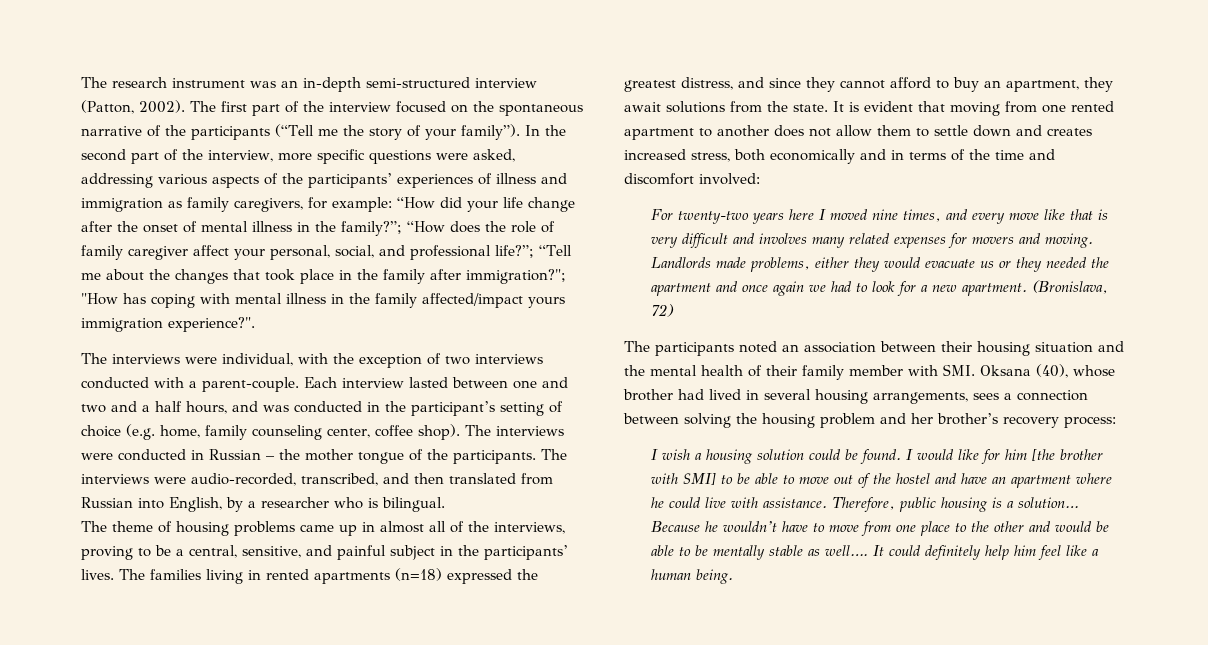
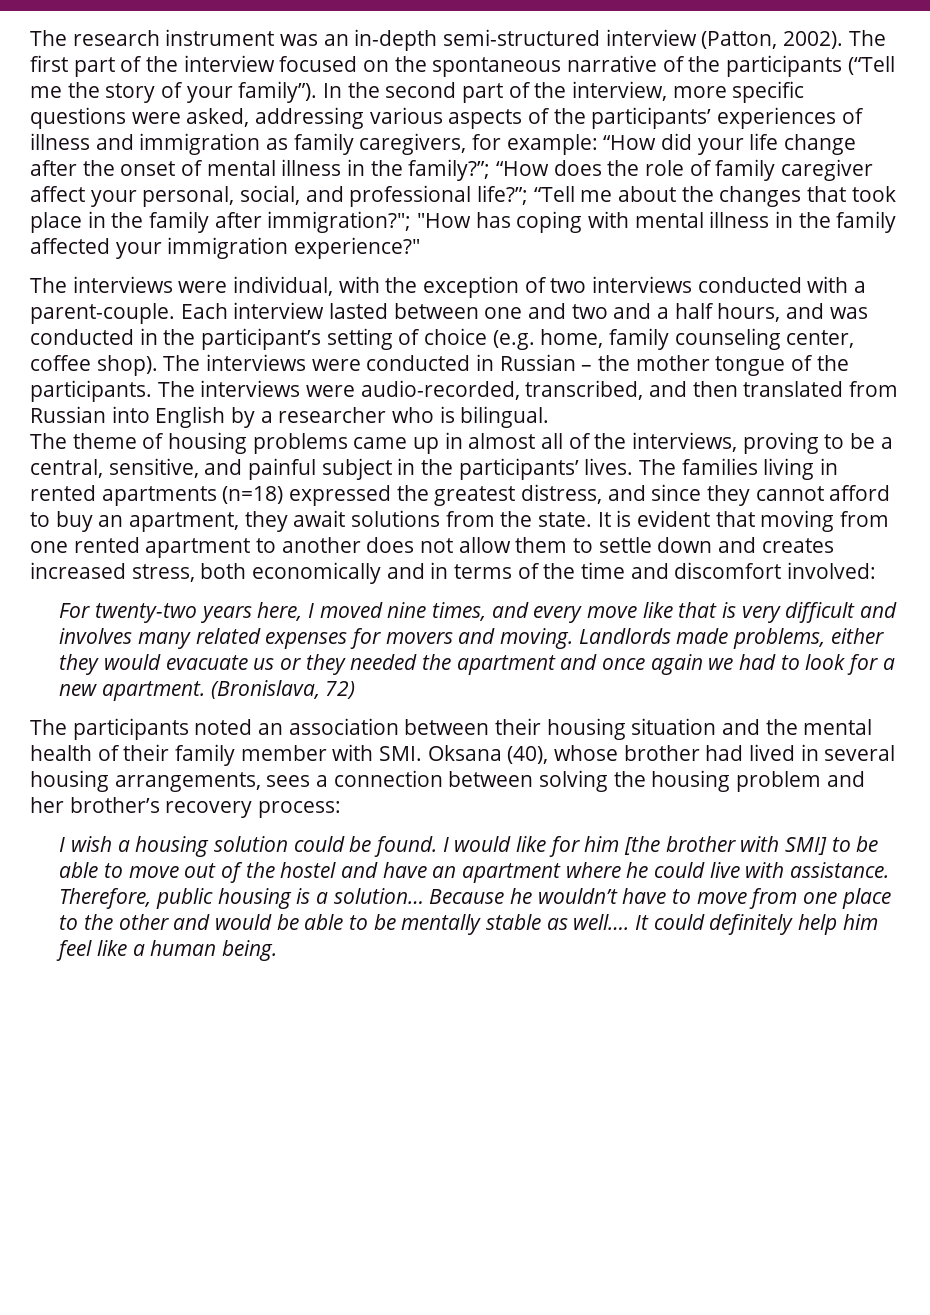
[422,293,565,308] [81,317,255,332] affected/impact yours immigration experience?". -> [30,237,421,259] affected your immigration experience?"
[169,497,222,512] English, -> [155,406,226,428] English
[788,209,814,220] here -> [257,602,303,621] here,

